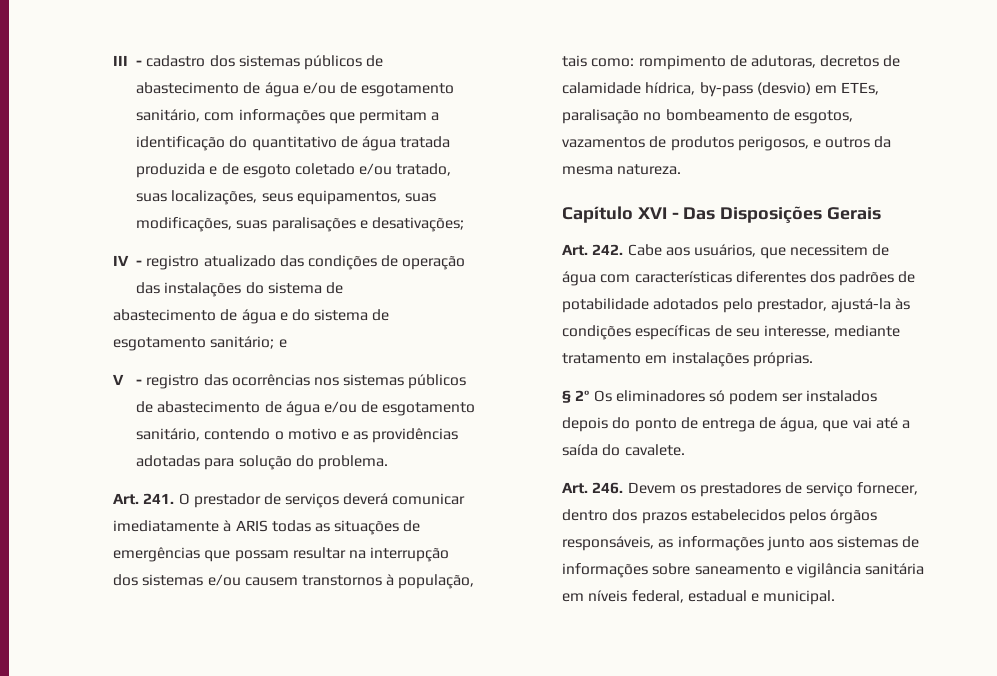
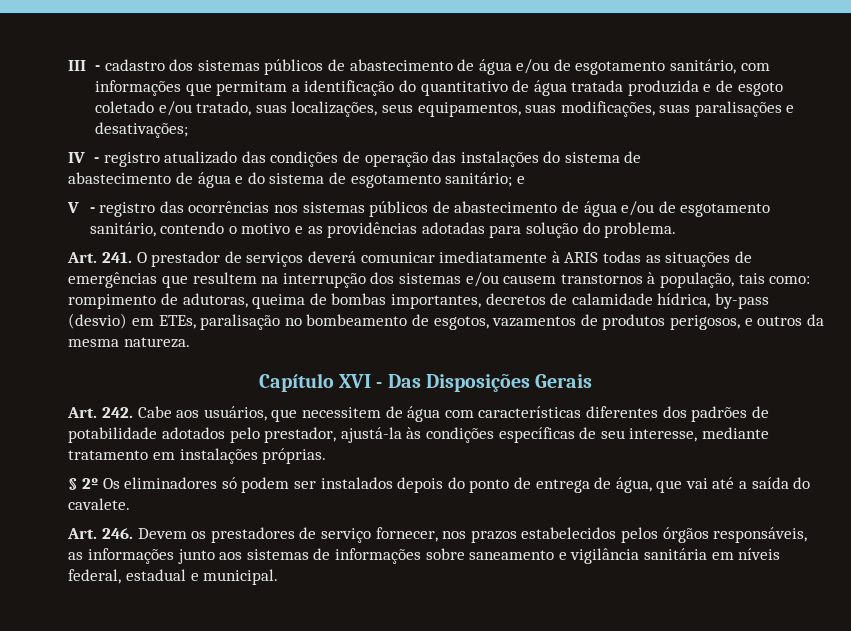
[234,547,346,562] possam resultar -> [192,272,257,284] resultem
(816, 61) none -> [252,293,482,309] queima de bombas importantes,
[562,509,638,521] dentro dos -> [442,531,467,539] nos

